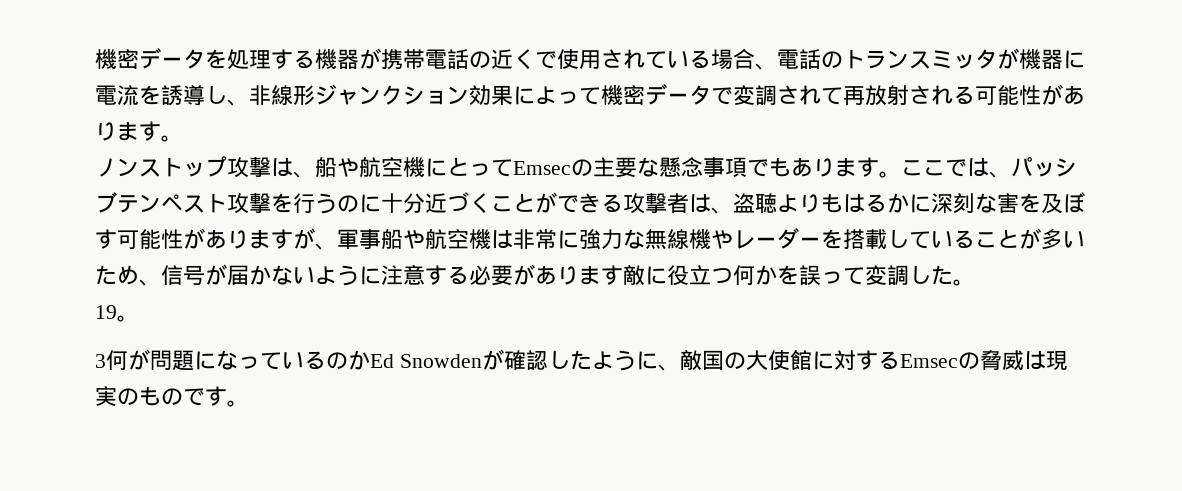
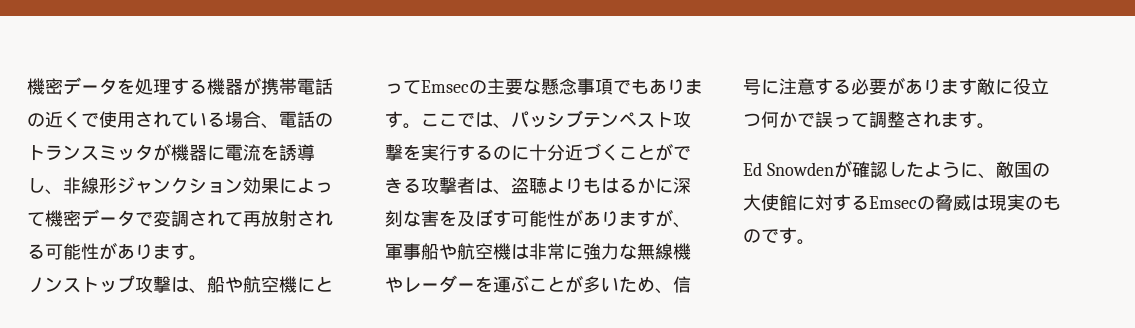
[293,193,337,214] 行う -> [421,144,493,161] 実行する
[843,229,975,250] 搭載している -> [493,275,529,293] 運ぶ
[205,264,359,286] が届かないよう -> (761, 87) none
[777,265,975,286] [95,305,139,322] [95,349,370,371] を誤って変調した。 // 19。 // 3何が問題になっているのか -> [797,111,995,129] で誤って調整されます。 //

